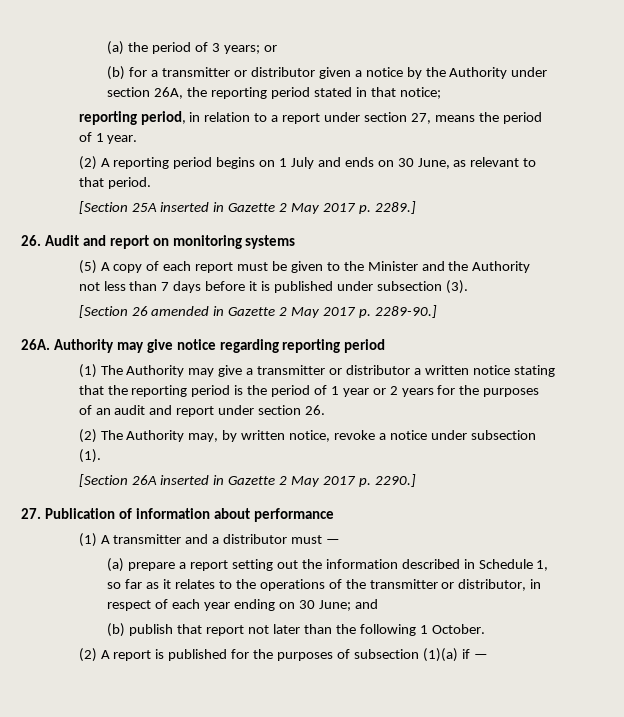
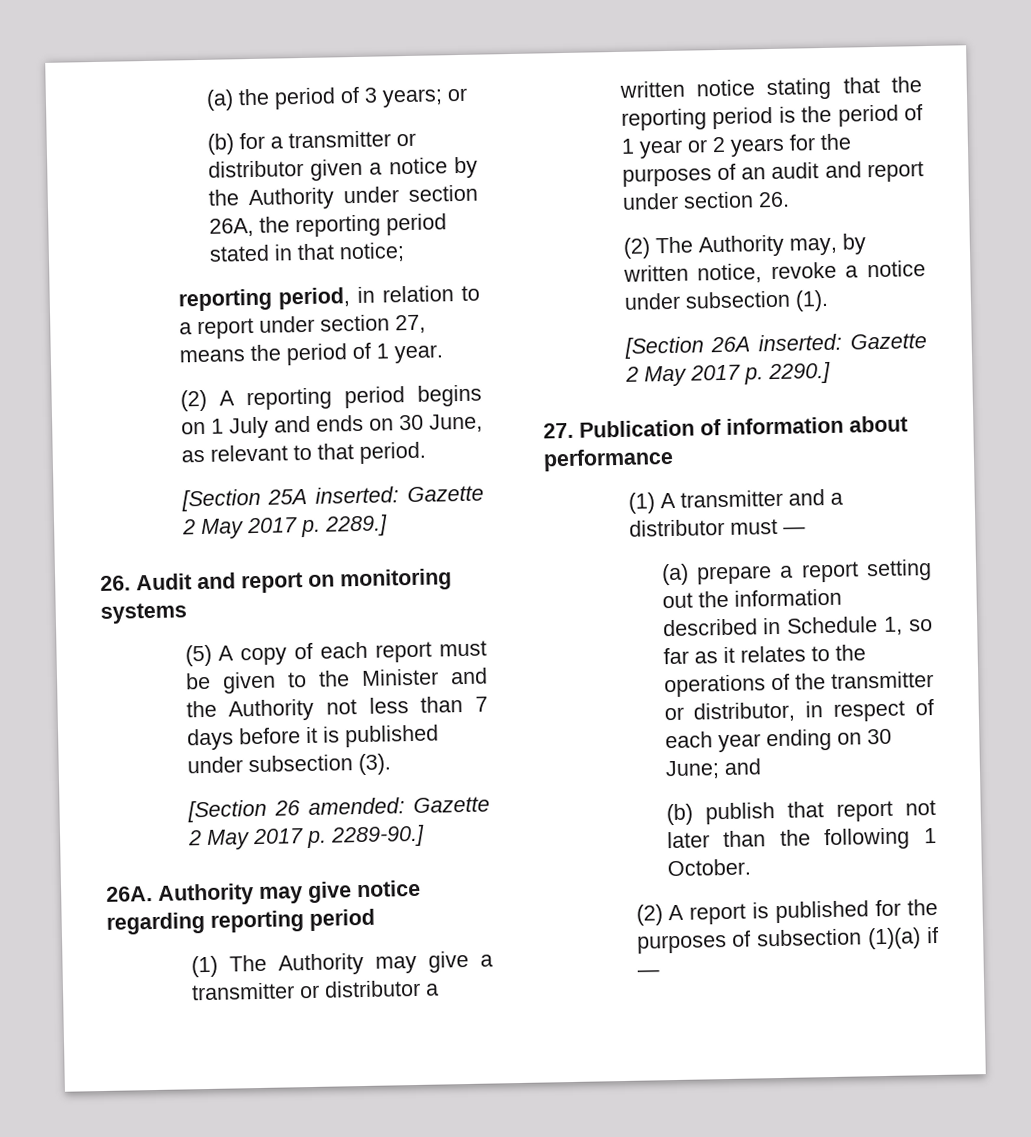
[160,202,225,212] inserted in -> [315,486,400,504] inserted:
[151,306,225,316] amended in -> [307,797,405,816] amended:
[160,475,225,485] inserted in -> [758,333,843,352] inserted:

